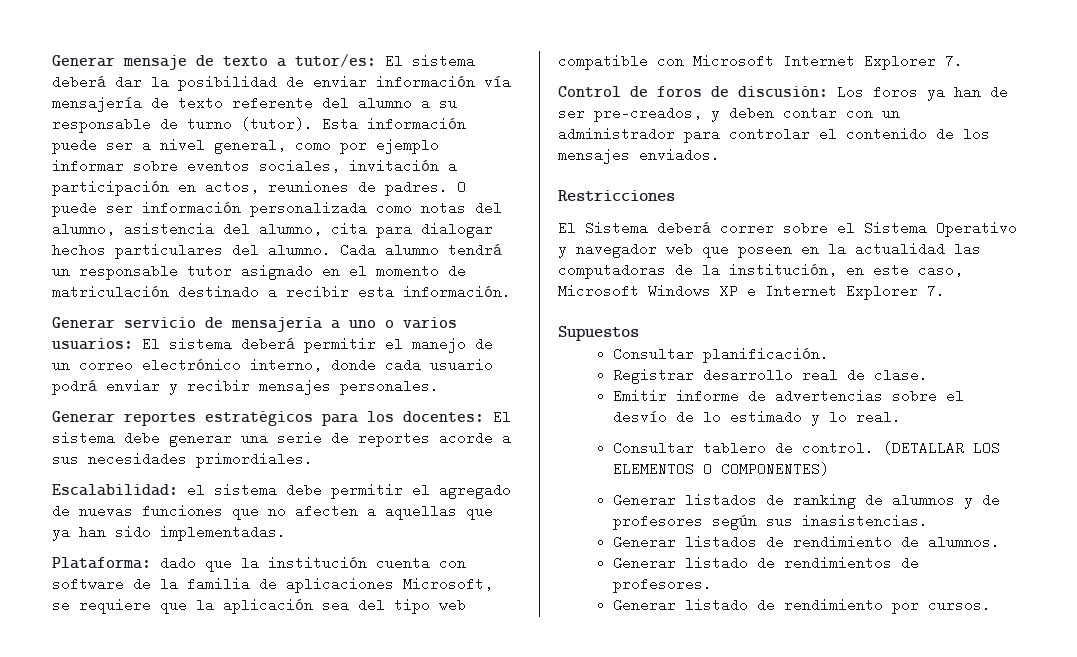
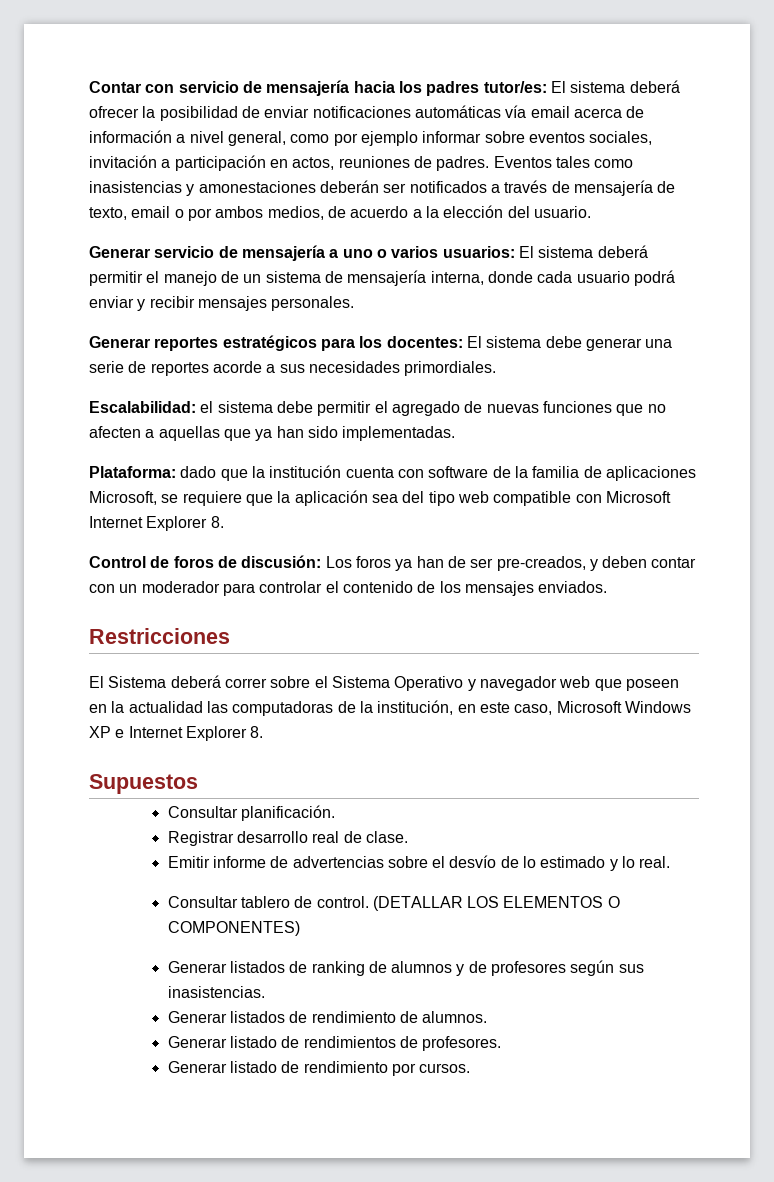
[52,55,286,70] Generar mensaje de texto a -> [89,80,480,96] Contar con servicio de mensajería hacia los padres
[115,75,142,89] dar -> [89,106,139,118] ofrecer
[376,75,511,89] [52,96,457,112] [52,117,466,133] [52,138,133,154] información vía mensajería de texto referente del alumno a su responsable de turno (tutor). Esta información puede ser -> [312,105,645,118] [89,130,172,143] notificaciones automáticas vía email acerca de información
[457,180,466,194] [52,201,502,217] [52,222,493,238] [52,243,502,259] [52,264,466,280] [52,285,511,299] O puede ser información personalizada como notas del alumno, asistencia del alumno, cita para dialogar hechos particulares del alumno. Cada alumno tendrá un responsable tutor asignado en el momento de matriculación destinado a recibir esta información. -> [493,156,634,168] [89,180,676,196] [89,205,591,221] Eventos tales como inasistencias y amonestaciones deberán ser notificados a través de mensajería de texto, email o por ambos medios, de acuerdo a la elección del usuario.
[79,358,322,372] correo electrónico interno, -> [265,270,484,286] sistema de mensajería interna,
[945,54,963,68] 7. -> [210,516,224,528] 8.
[558,127,675,141] administrador -> [141,581,220,593] moderador
[927,284,945,298] 7. -> [250,726,264,738] 8.

